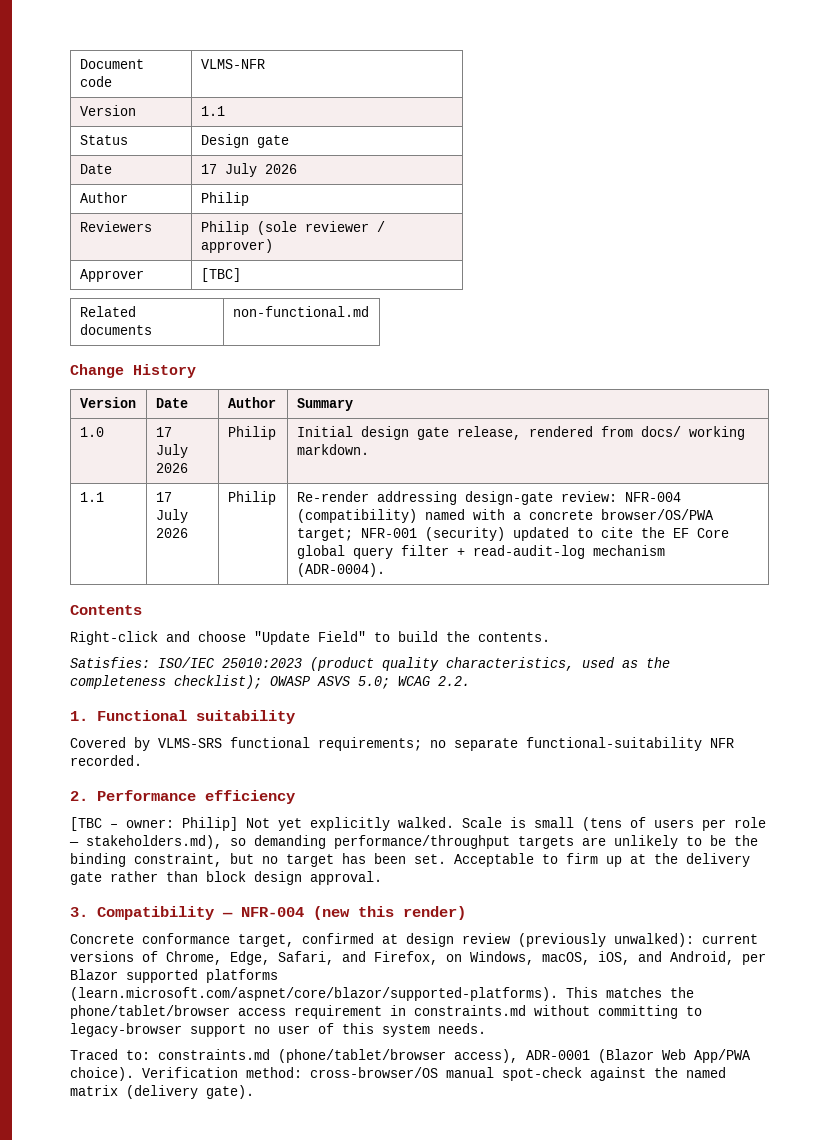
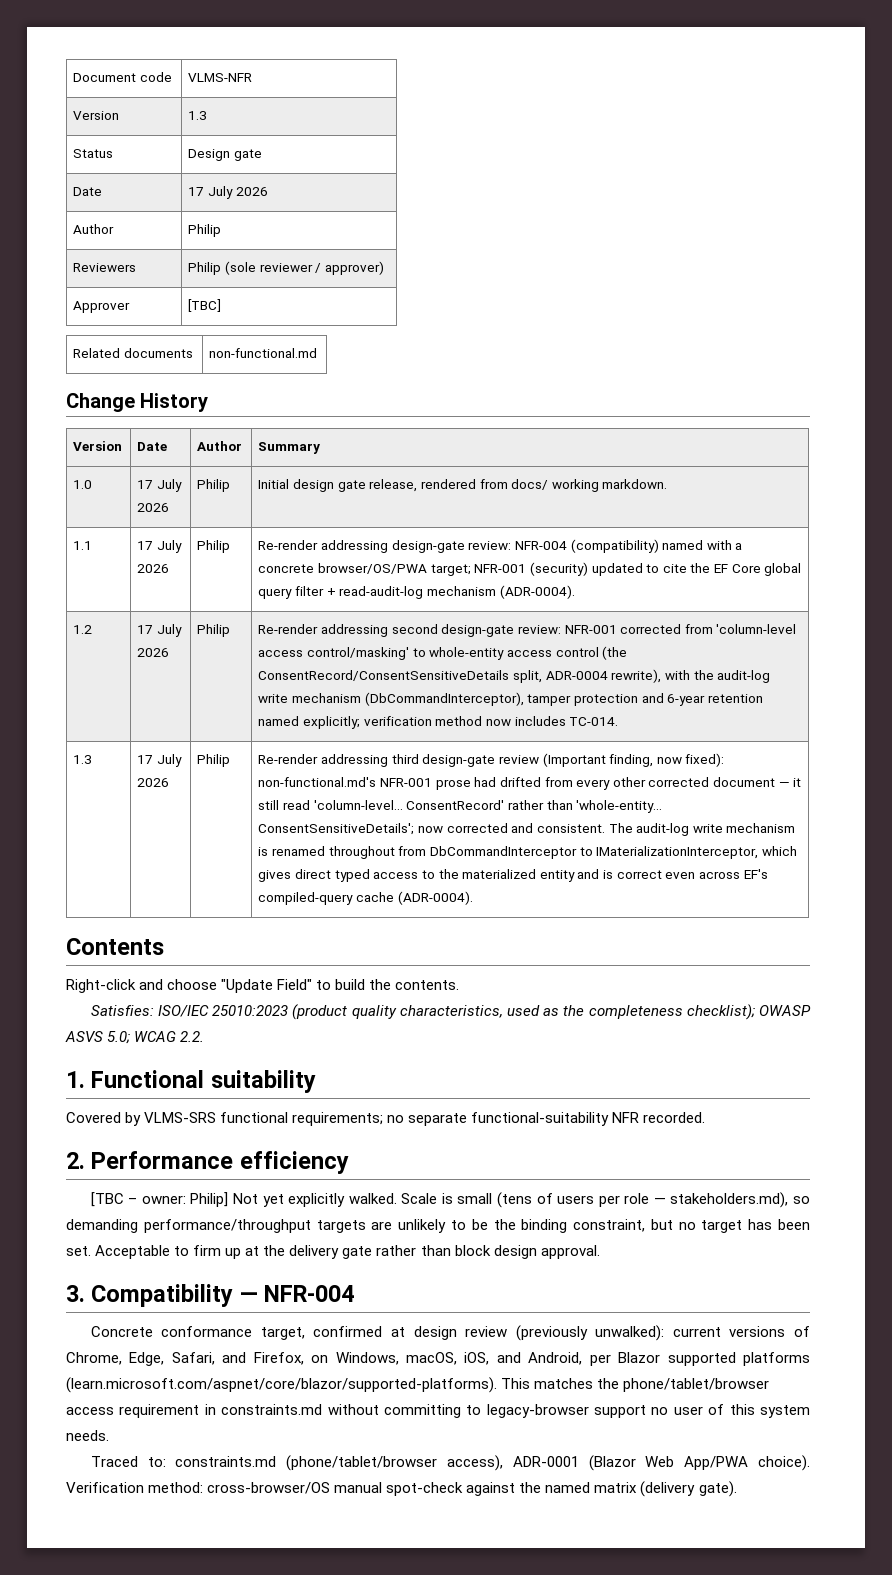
[200,106,225,116] 1.1 -> [188,111,208,120] 1.3
(385, 570) none -> [73,625,93,634] [137,624,182,637] [137,648,170,657] [197,624,231,637] [258,624,797,637] [258,646,628,660] [258,669,771,683] [258,692,763,706] [258,716,619,729] [73,755,93,764] [137,754,182,767] [137,778,170,787] [197,754,231,767] [258,753,725,767] [258,777,802,790] [258,800,663,813] [258,823,796,836] [258,846,797,859] [258,869,768,882] [258,891,473,905] // 1.2 | 17 July 2026 | Philip | Re-render addressing second design-gate review: NFR-001 corrected from 'column-level access control/masking' to whole-entity access control (the ConsentRecord/ConsentSensitiveDetails split, ADR-0004 rewrite), with the audit-log write mechanism (DbCommandInterceptor), tamper protection and 6-year retention named explicitly; verification method now includes TC-014. // 1.3 | 17 July 2026 | Philip | Re-render addressing third design-gate review (Important finding, now fixed): non-functional.md's NFR-001 prose had drifted from every other corrected document — it still read 'column-level... ConsentRecord' rather than 'whole-entity... ConsentSensitiveDetails'; now corrected and consistent. The audit-log write mechanism is renamed throughout from DbCommandInterceptor to IMaterializationInterceptor, which gives direct typed access to the materialized entity and is correct even across EF's compiled-query cache (ADR-0004).
[313,906,466,920] (new this render) -> (355, 1293) none

